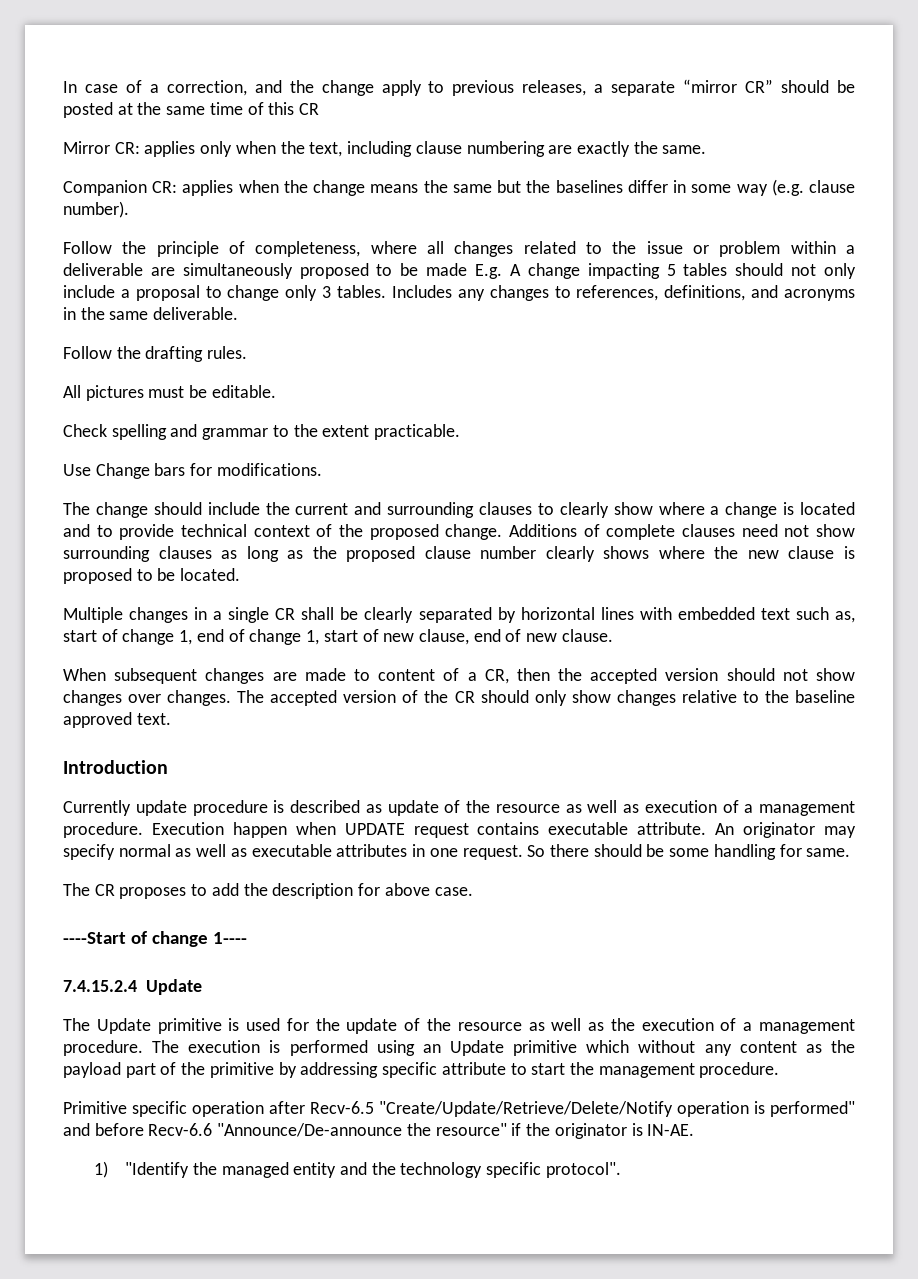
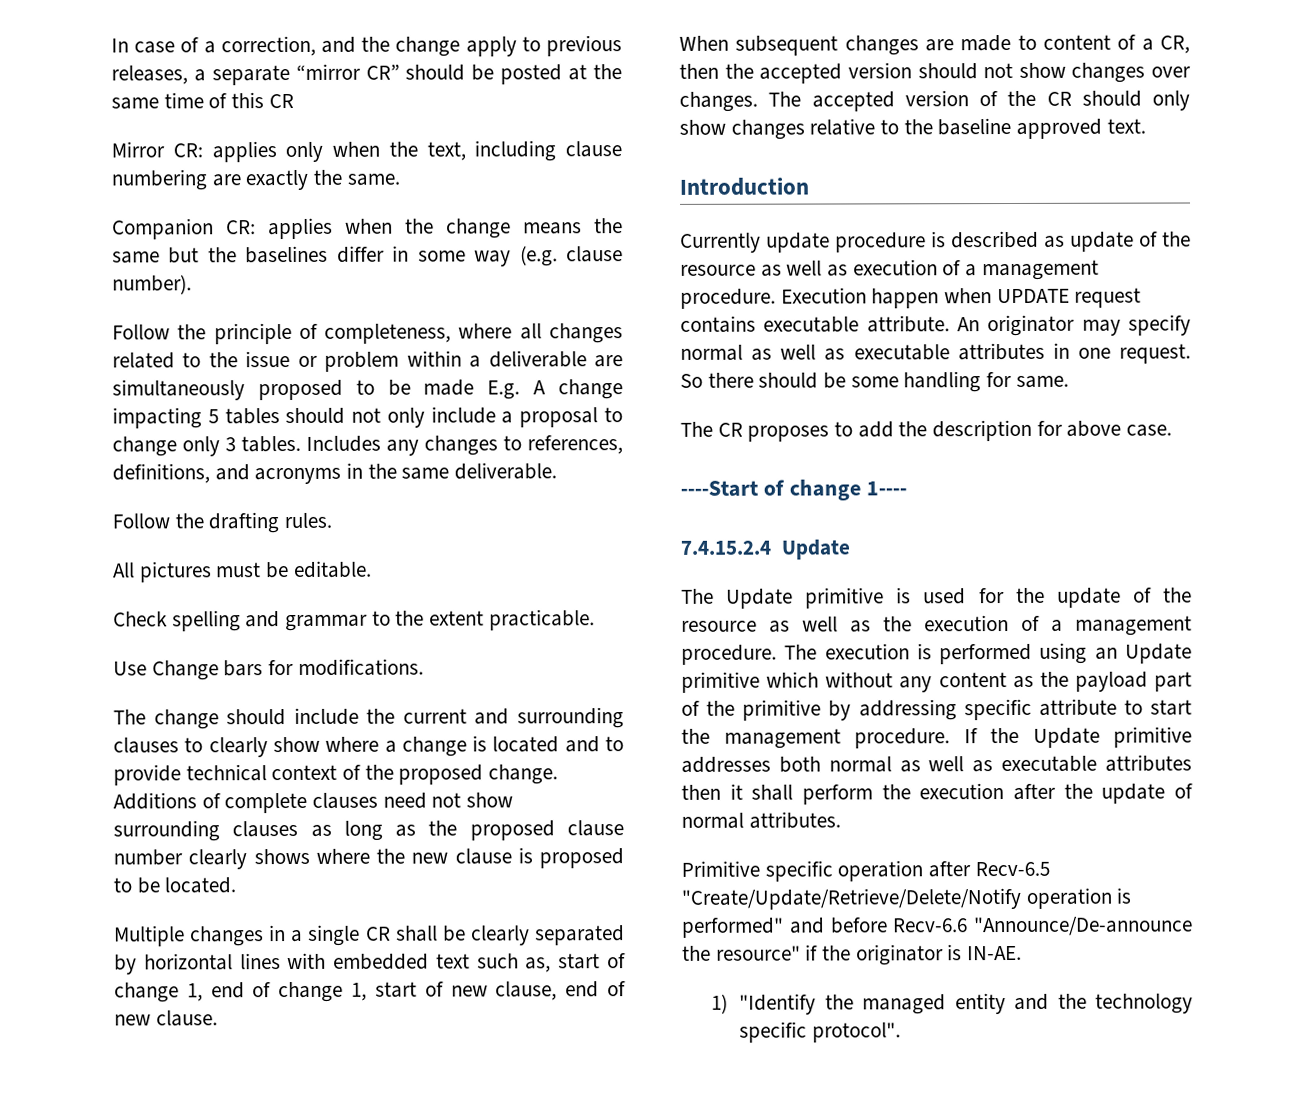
(780, 1070) none -> [963,726,1192,748] [681,754,1192,773] [681,783,1193,805] [681,811,841,829] If the Update primitive addresses both normal as well as executable attributes then it shall perform the execution after the update of normal attributes.

